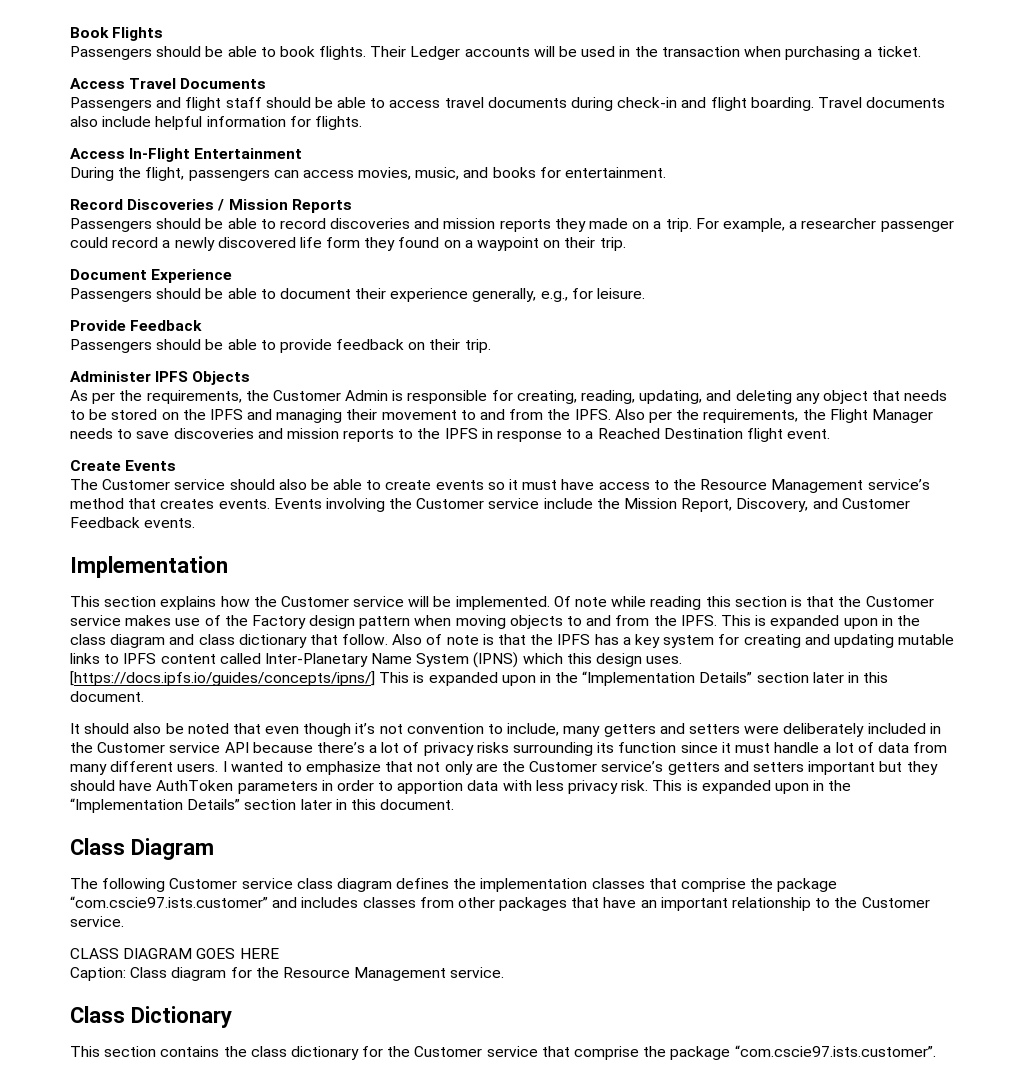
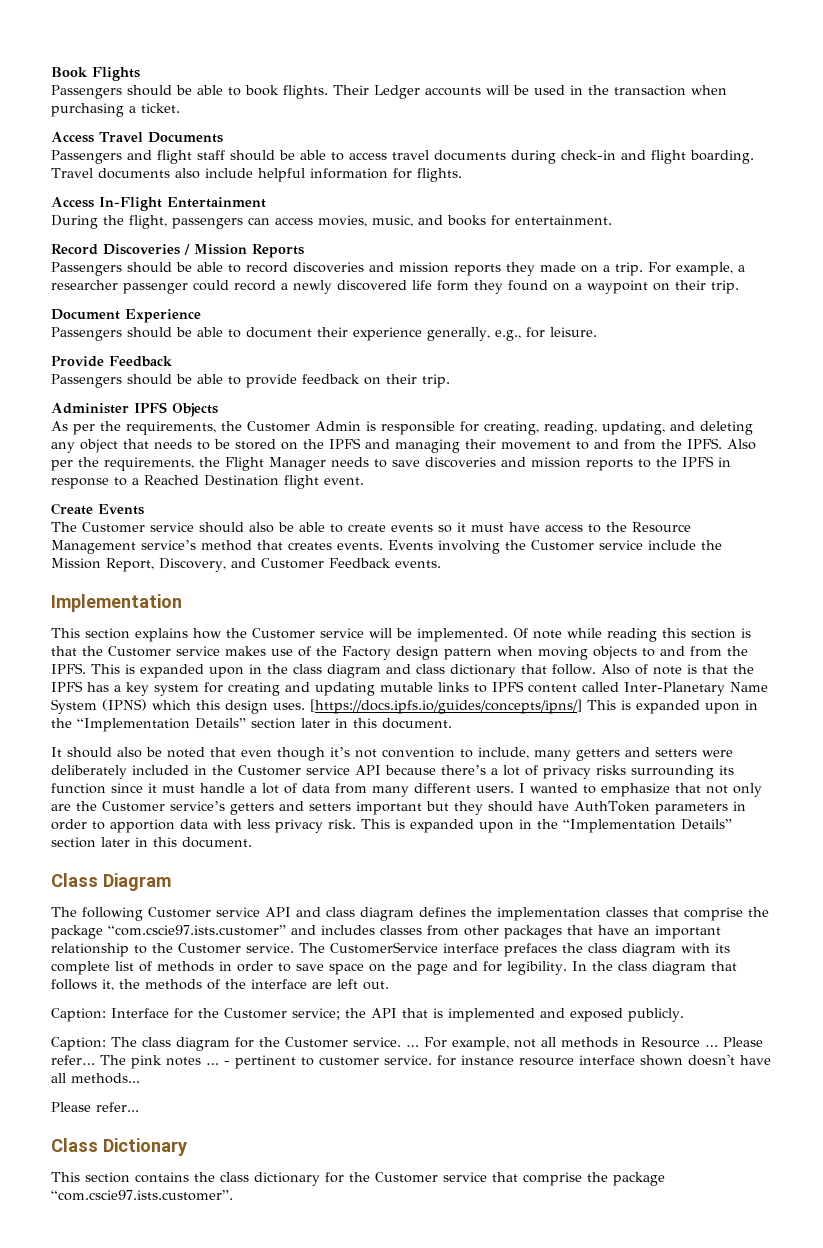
(293, 883) none -> [265,907,321,917] API and
[70,948,279,959] [70,967,505,981] // CLASS DIAGRAM GOES HERE // Caption: Class diagram for the Resource Management service. -> [299,942,730,957] [51,961,737,975] [51,979,389,991] [51,1008,684,1022] [51,1037,763,1051] [51,1054,771,1069] [51,1073,140,1084] [51,1102,139,1112] The CustomerService interface prefaces the class diagram with its complete list of methods in order to save space on the page and for legibility. In the class diagram that follows it, the methods of the interface are left out. // Caption: Interface for the Customer service; the API that is implemented and exposed publicly. // Caption: The class diagram for the Customer service. … For example, not all methods in Resource … Please refer… The pink notes … - pertinent to customer service. for instance resource interface shown doesn't have all methods... // Please refer...

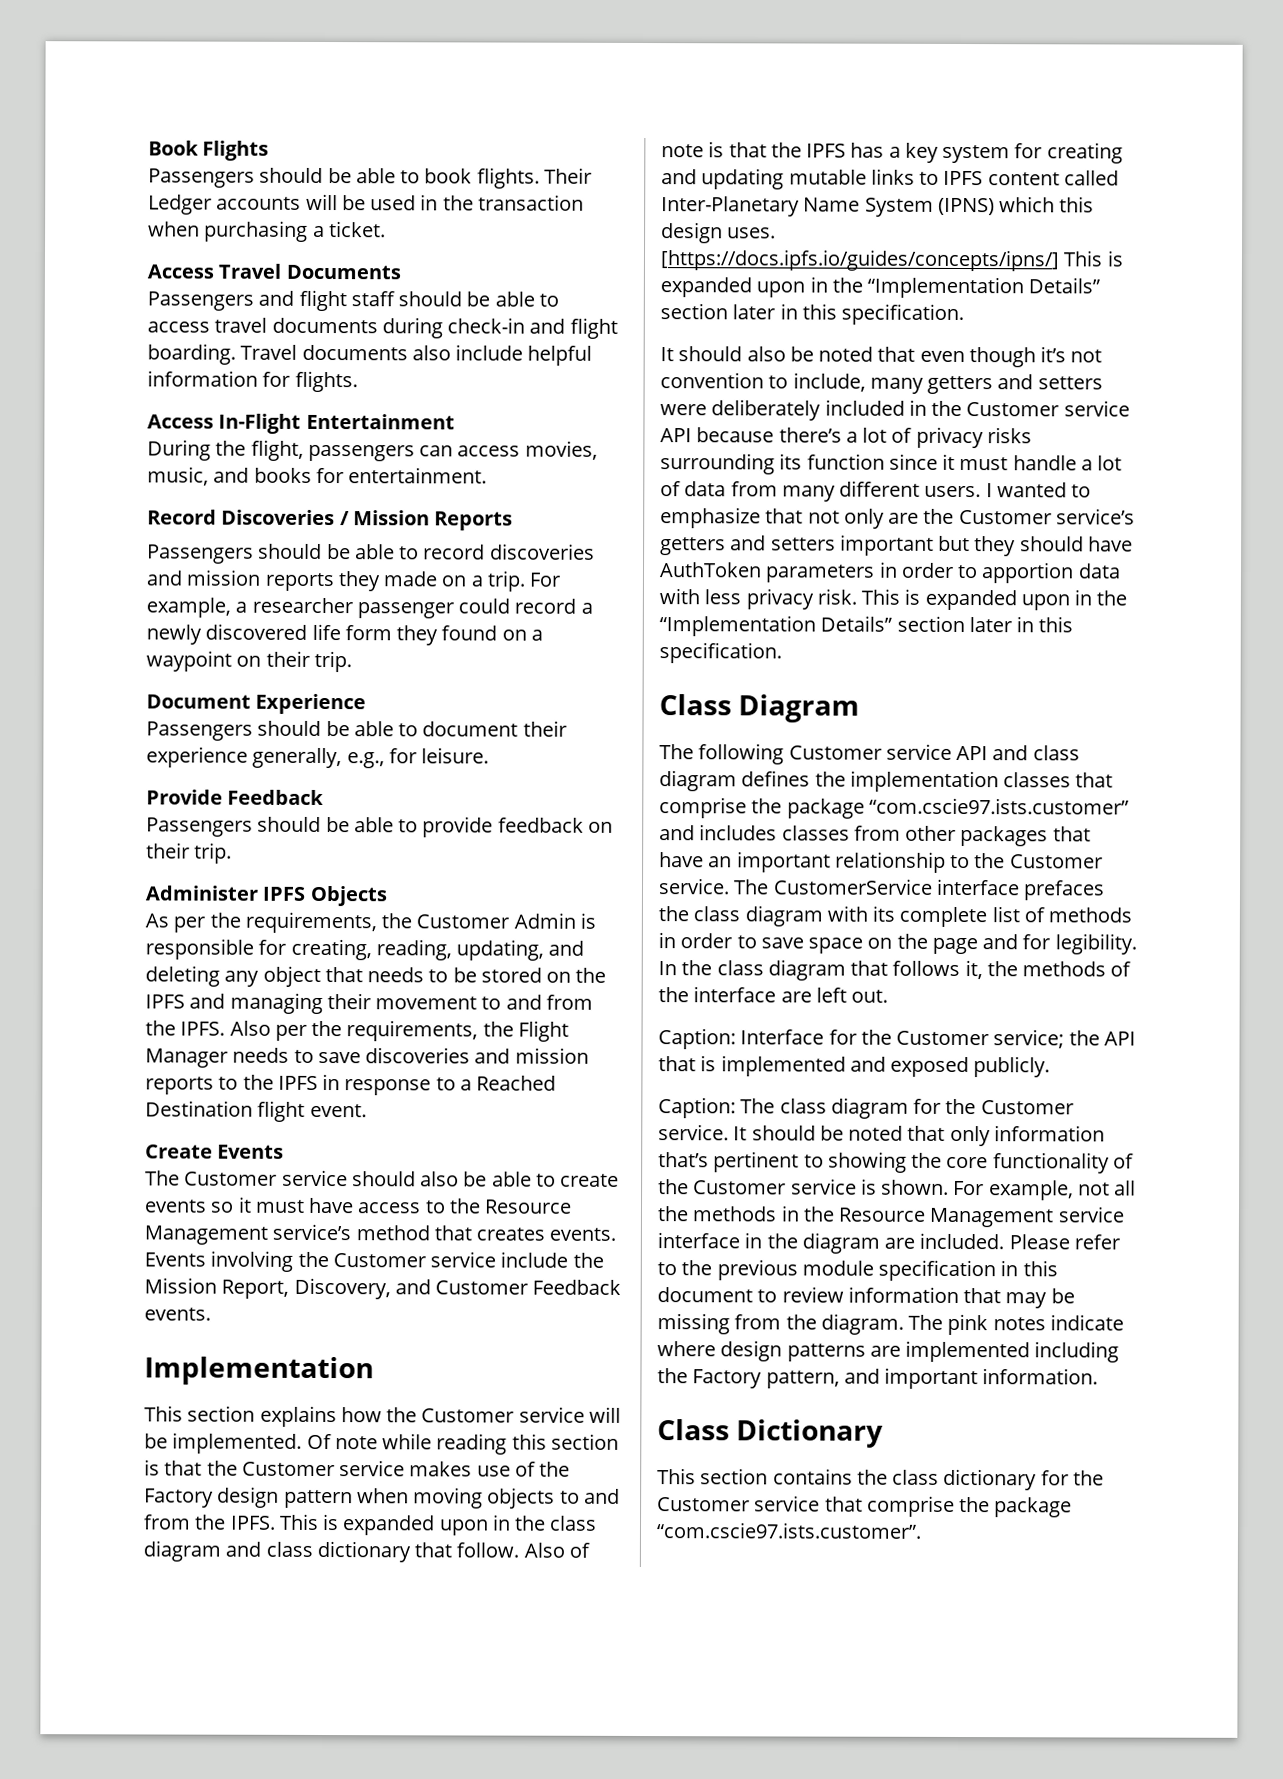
[382,718,452,729] document. -> [841,303,965,326] specification.
[182,837,252,848] document. -> [659,642,782,664] specification.
[406,1045,419,1047] … -> [733,1125,1105,1147] [658,1151,1134,1174] [658,1178,950,1195] It should be noted that only information that’s pertinent to showing the core functionality of the Customer service is shown.
[561,1037,763,1048] [51,1054,771,1069] [51,1073,140,1084] [51,1102,139,1112] methods in Resource … Please refer… The pink notes … - pertinent to customer service. for instance resource interface shown doesn't have all methods... // Please refer... -> [657,1205,1125,1228] [657,1232,1120,1254] [657,1259,1058,1282] [657,1286,1075,1309] [657,1313,1124,1336] [657,1340,1120,1363] [657,1367,1099,1390] the methods in the Resource Management service interface in the diagram are included. Please refer to the previous module specification in this document to review information that may be missing from the diagram. The pink notes indicate where design patterns are implemented including the Factory pattern, and important information.

